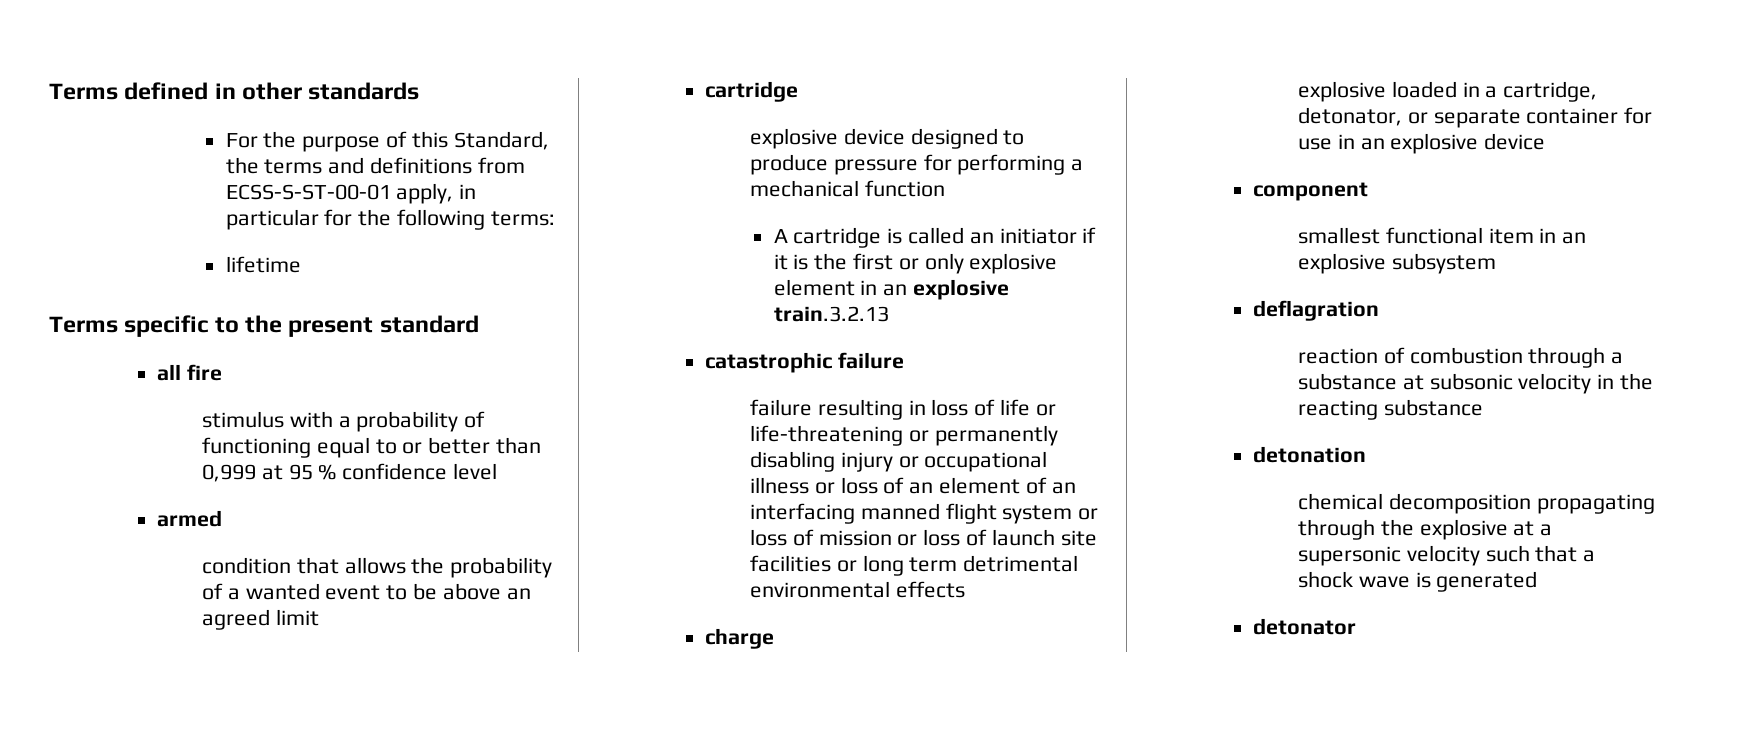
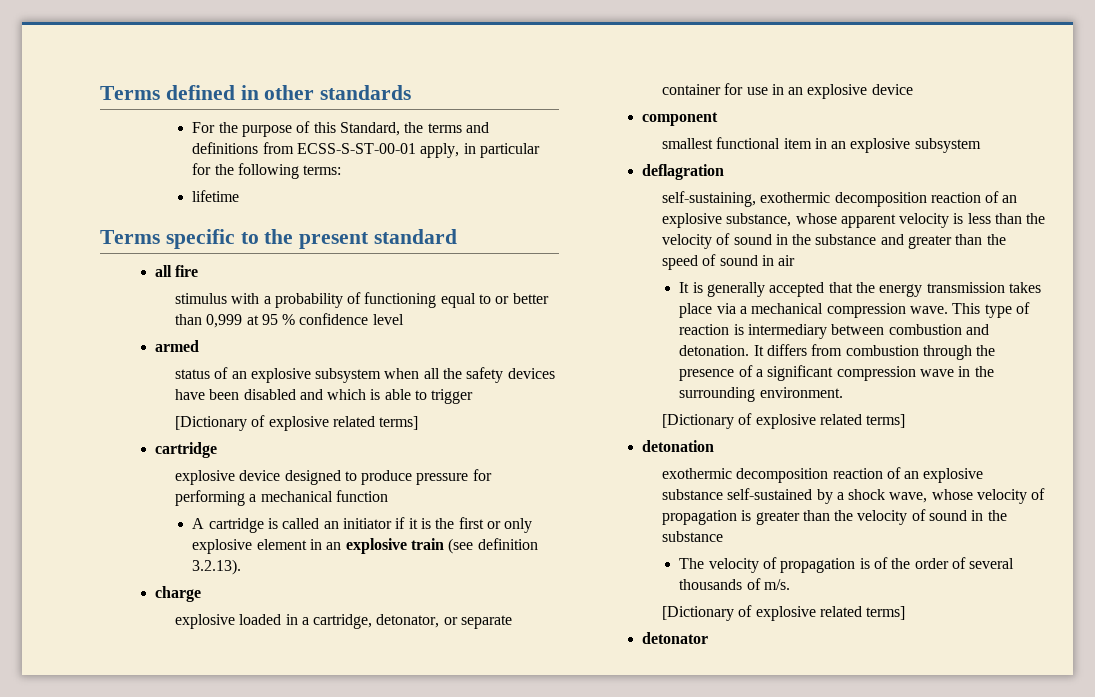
[202,557,553,578] [202,583,531,600] [202,609,319,630] condition that allows the probability of a wanted event to be above an agreed limit -> [174,367,555,383] [174,389,474,404] [174,415,419,431] status of an explosive subsystem when all the safety devices have been disabled and which is able to trigger // [Dictionary of explosive related terms]
[773,306,889,322] [704,352,904,373] [750,399,1056,420] [750,425,1058,446] [750,451,1048,472] [750,477,1076,494] [750,503,1099,524] [750,529,1097,546] [750,555,1079,576] [750,581,965,598] train.3.2.13 // catastrophic failure // failure resulting in loss of life or life-threatening or permanently disabling injury or occupational illness or loss of an element of an interfacing manned flight system or loss of mission or loss of launch site facilities or long term detrimental environmental effects -> [411,538,538,554] [192,559,242,575] train (see definition 3.2.13).
[1298,347,1624,368] [1298,373,1654,394] [1298,399,1483,420] [1252,446,1366,463] [1298,493,1655,514] [1298,519,1553,540] [1298,545,1596,566] [1298,571,1538,592] reaction of combustion through a substance at subsonic velocity in the reacting substance // detonation // chemical decomposition propagating through the explosive at a supersonic velocity such that a shock wave is generated -> [661,191,1018,207] [661,213,1046,228] [661,233,1006,249] [661,254,796,270] [679,282,1042,297] [679,302,1031,318] [679,324,990,339] [679,344,996,360] [679,365,994,381] [679,387,843,402] [661,413,906,429] [642,440,715,452] [661,467,984,483] [661,488,1046,504] [661,509,1007,525] [661,531,723,542] [679,557,1015,573] [679,578,791,590] [661,605,906,621] self-sustaining, exothermic decomposition reaction of an explosive substance, whose apparent velocity is less than the velocity of sound in the substance and greater than the speed of sound in air // It is generally accepted that the energy transmission takes place via a mechanical compression wave. This type of reaction is intermediary between combustion and detonation. It differs from combustion through the presence of a significant compression wave in the surrounding environment. // [Dictionary of explosive related terms] // detonation // exothermic decomposition reaction of an explosive substance self-sustained by a shock wave, whose velocity of propagation is greater than the velocity of sound in the substance // The velocity of propagation is of the order of several thousands of m/s. // [Dictionary of explosive related terms]

